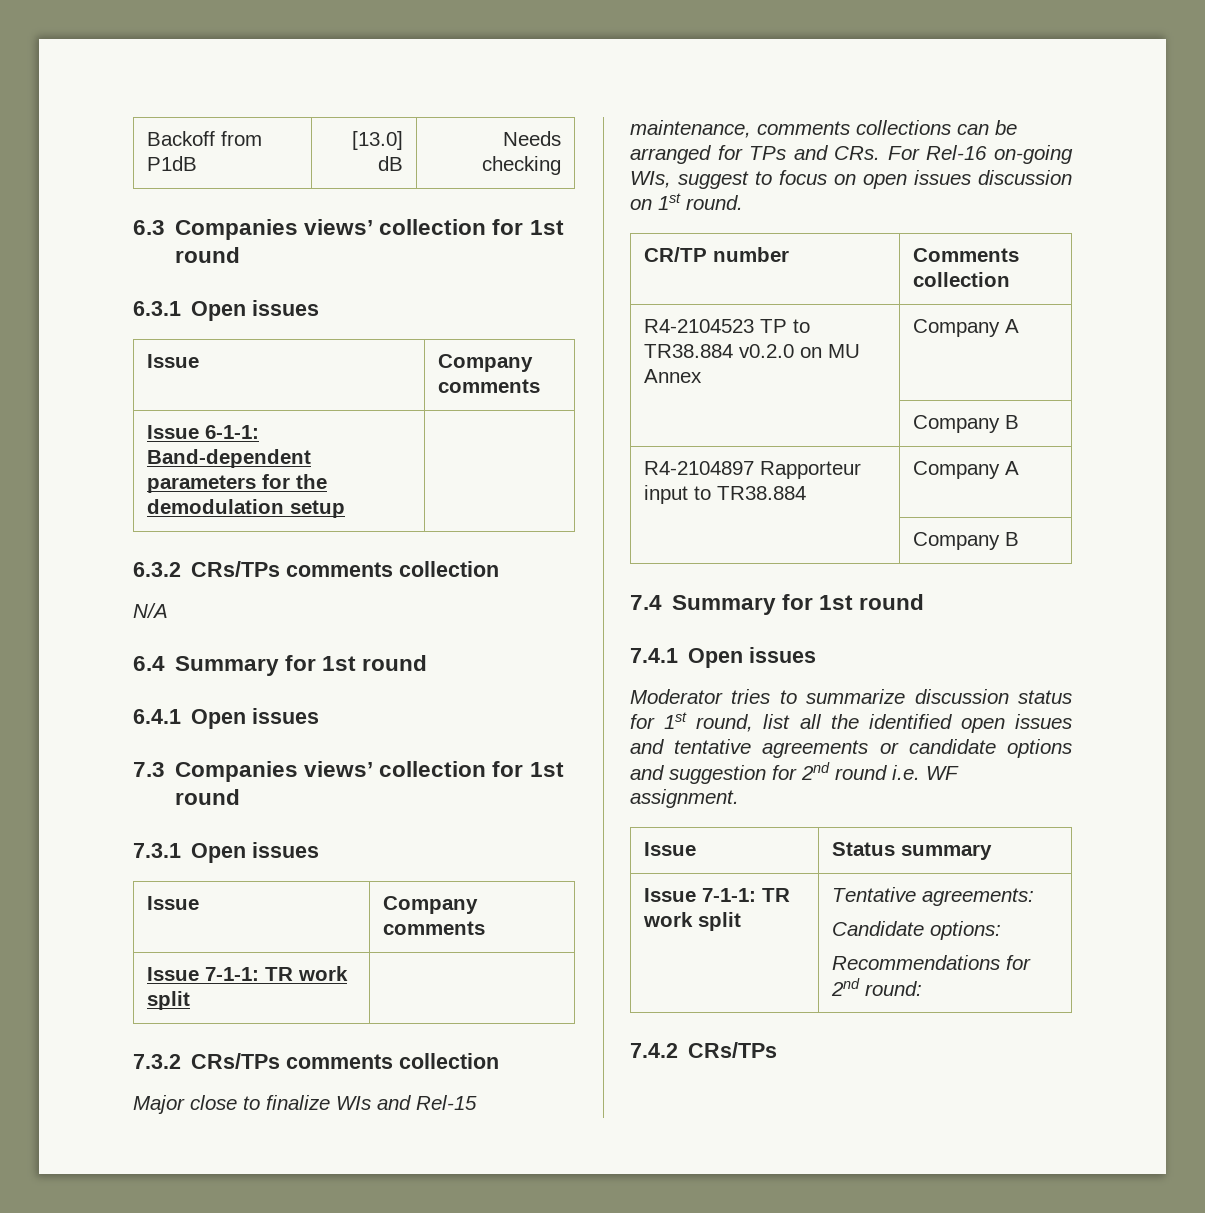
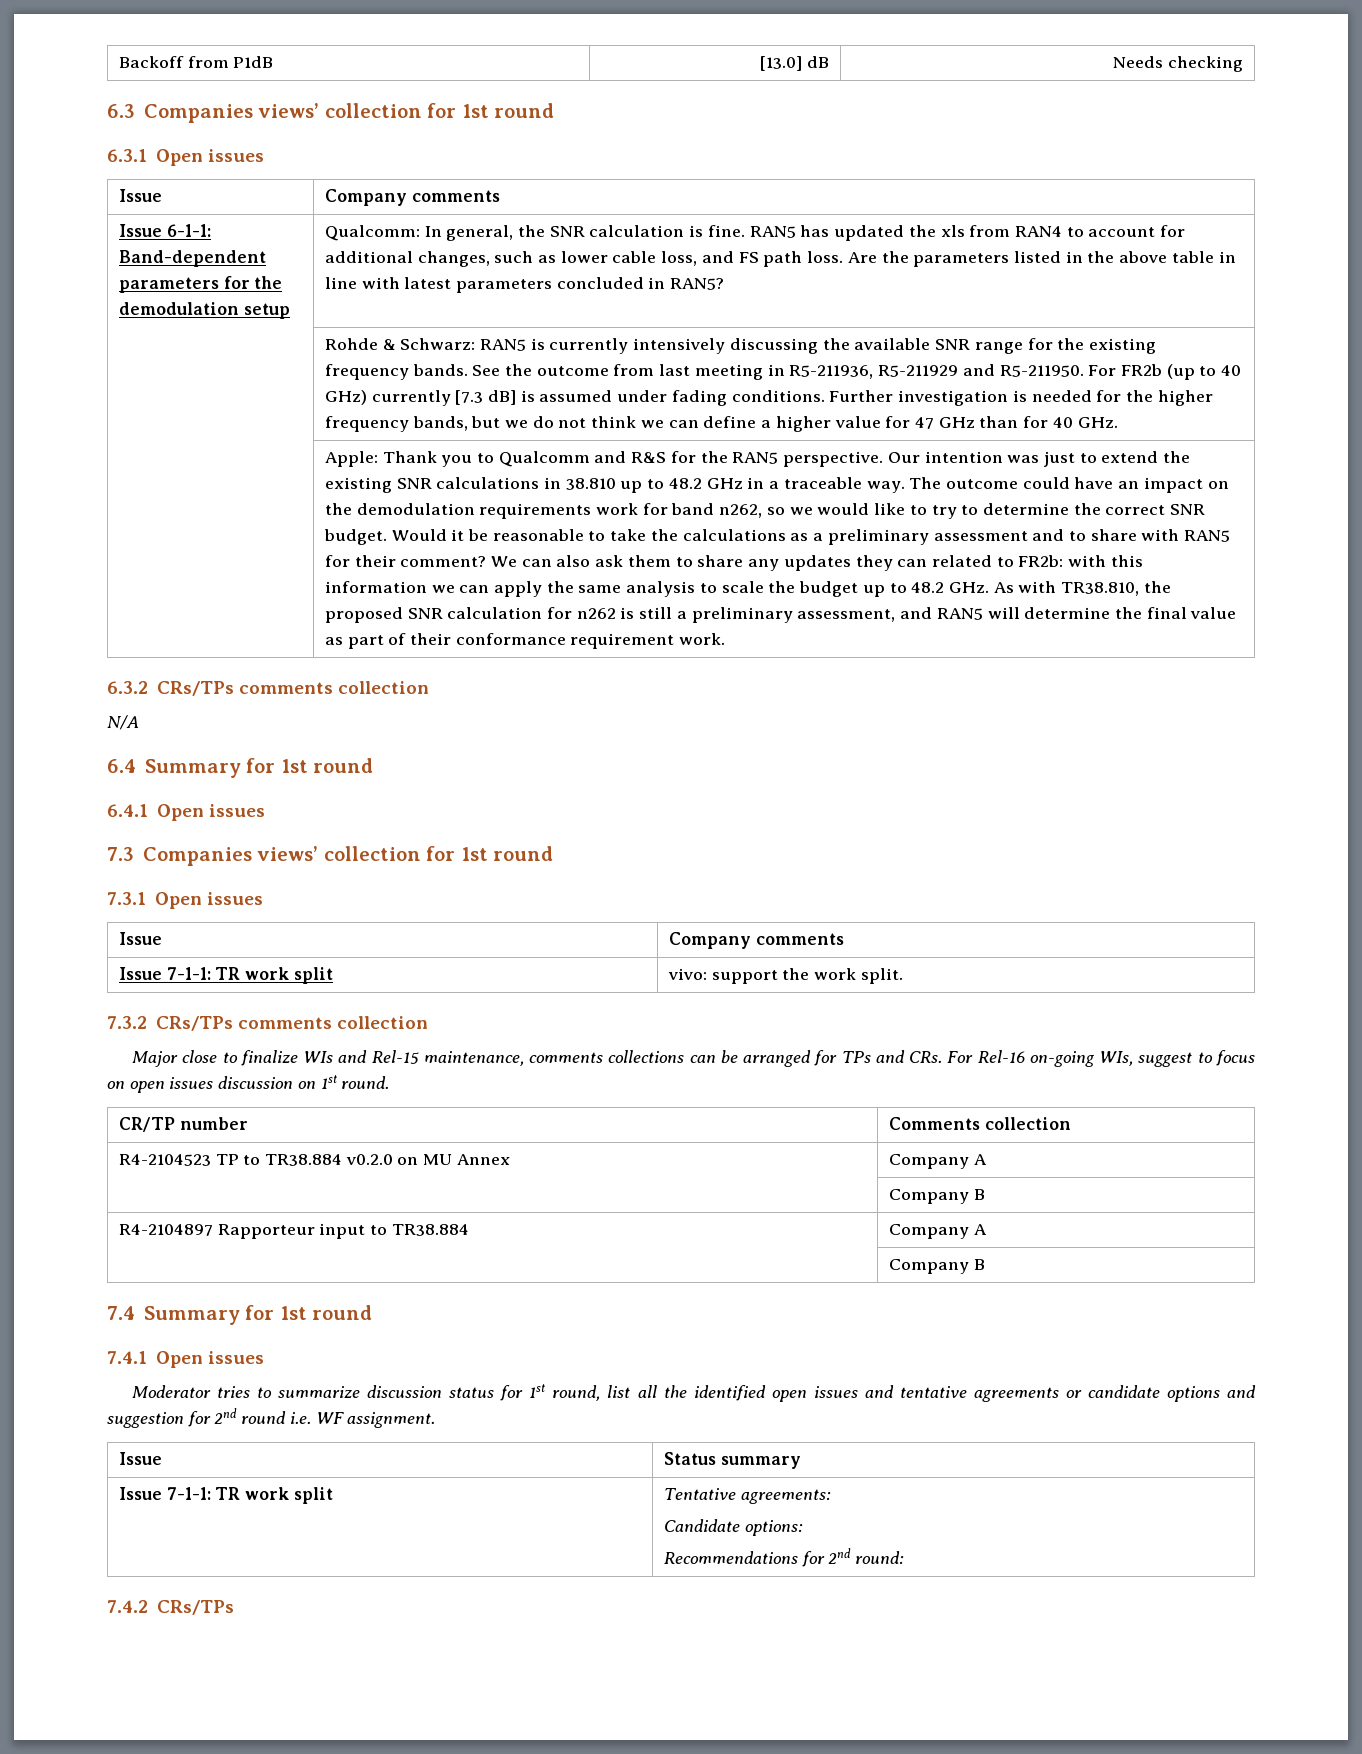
(345, 509) none -> [324,225,1186,241] [324,251,1236,267] [324,277,725,293] [324,338,1157,354] [324,364,1242,380] [324,390,1213,406] [324,416,1118,432] [324,451,1191,467] [324,477,1229,493] [324,503,1206,519] [323,529,1231,545] [324,555,1143,571] [324,581,1171,597] [324,607,1237,623] [324,633,726,649] Qualcomm: In general, the SNR calculation is fine. RAN5 has updated the xls from RAN4 to account for additional changes, such as lower cable loss, and FS path loss. Are the parameters listed in the above table in line with latest parameters concluded in RAN5? // | Rohde & Schwarz: RAN5 is currently intensively discussing the available SNR range for the existing frequency bands. See the outcome from last meeting in R5-211936, R5-211929 and R5-211950. For FR2b (up to 40 GHz) currently [7.3 dB] is assumed under fading conditions. Further investigation is needed for the higher frequency bands, but we do not think we can define a higher value for 47 GHz than for 40 GHz. // | Apple: Thank you to Qualcomm and R&S for the RAN5 perspective. Our intention was just to extend the existing SNR calculations in 38.810 up to 48.2 GHz in a traceable way. The outcome could have an impact on the demodulation requirements work for band n262, so we would like to try to determine the correct SNR budget. Would it be reasonable to take the calculations as a preliminary assessment and to share with RAN5 for their comment? We can also ask them to share any updates they can related to FR2b: with this information we can apply the same analysis to scale the budget up to 48.2 GHz. As with TR38.810, the proposed SNR calculation for n262 is still a preliminary assessment, and RAN5 will determine the final value as part of their conformance requirement work.
(190, 1000) none -> [667,968,903,984] vivo: support the work split.

